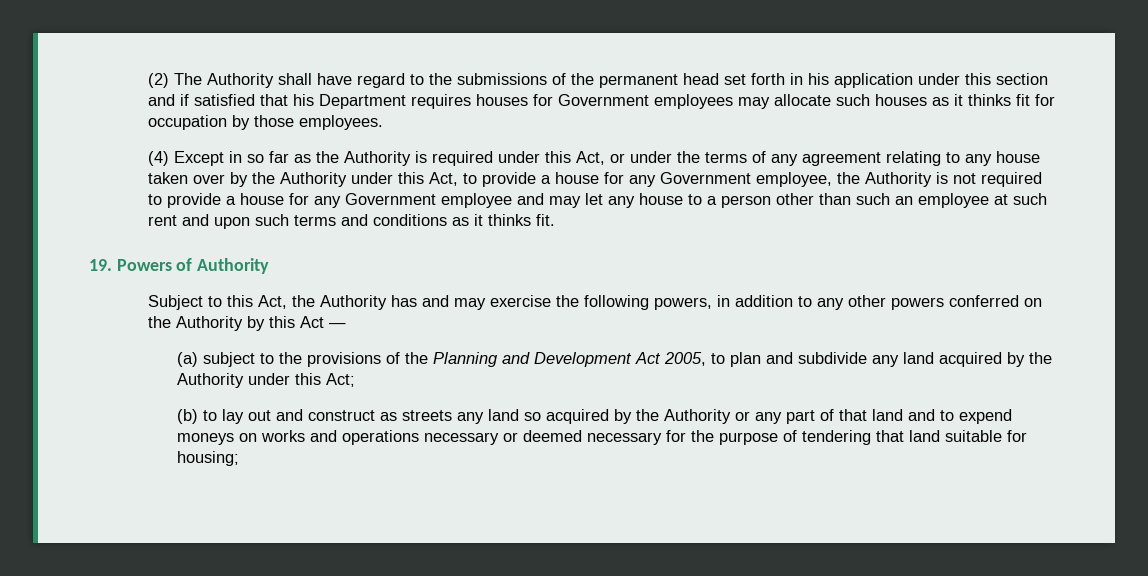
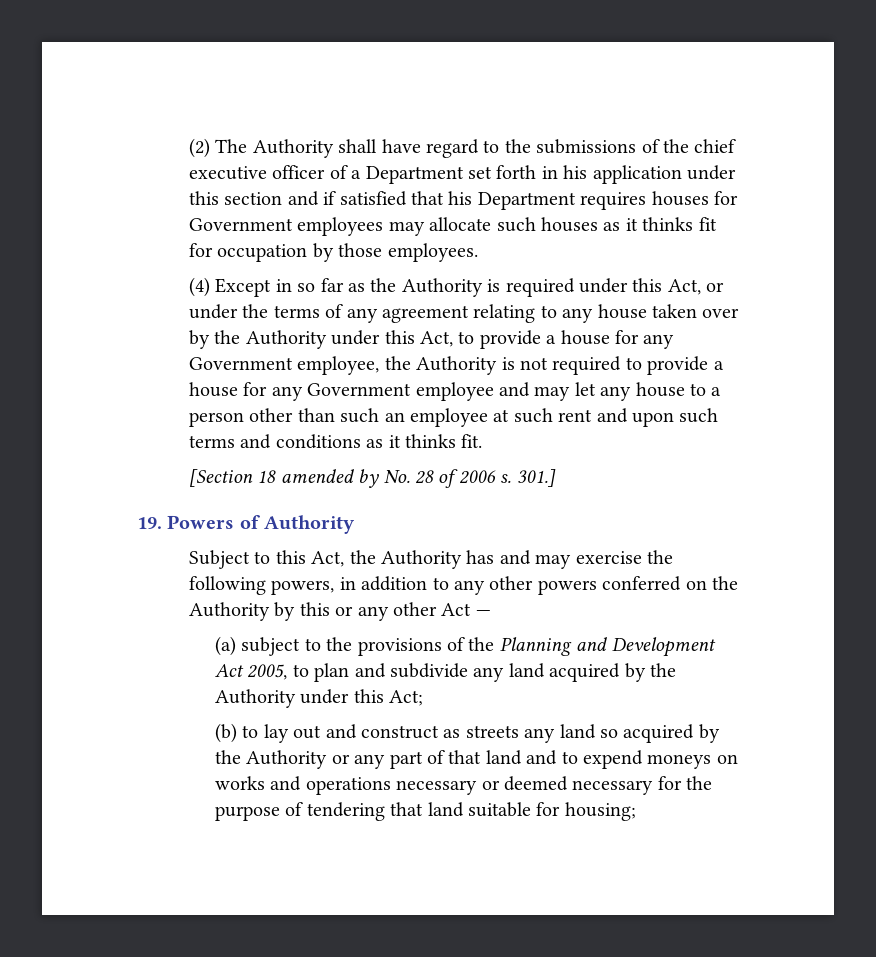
[598,73,719,88] permanent head -> [694,139,737,153] [189,165,464,184] chief executive officer of a Department
(555, 220) none -> [189,469,556,488] // [Section 18 amended by No. 28 of 2006 s. 301.]
(295, 322) none -> [335,602,438,621] or any other

